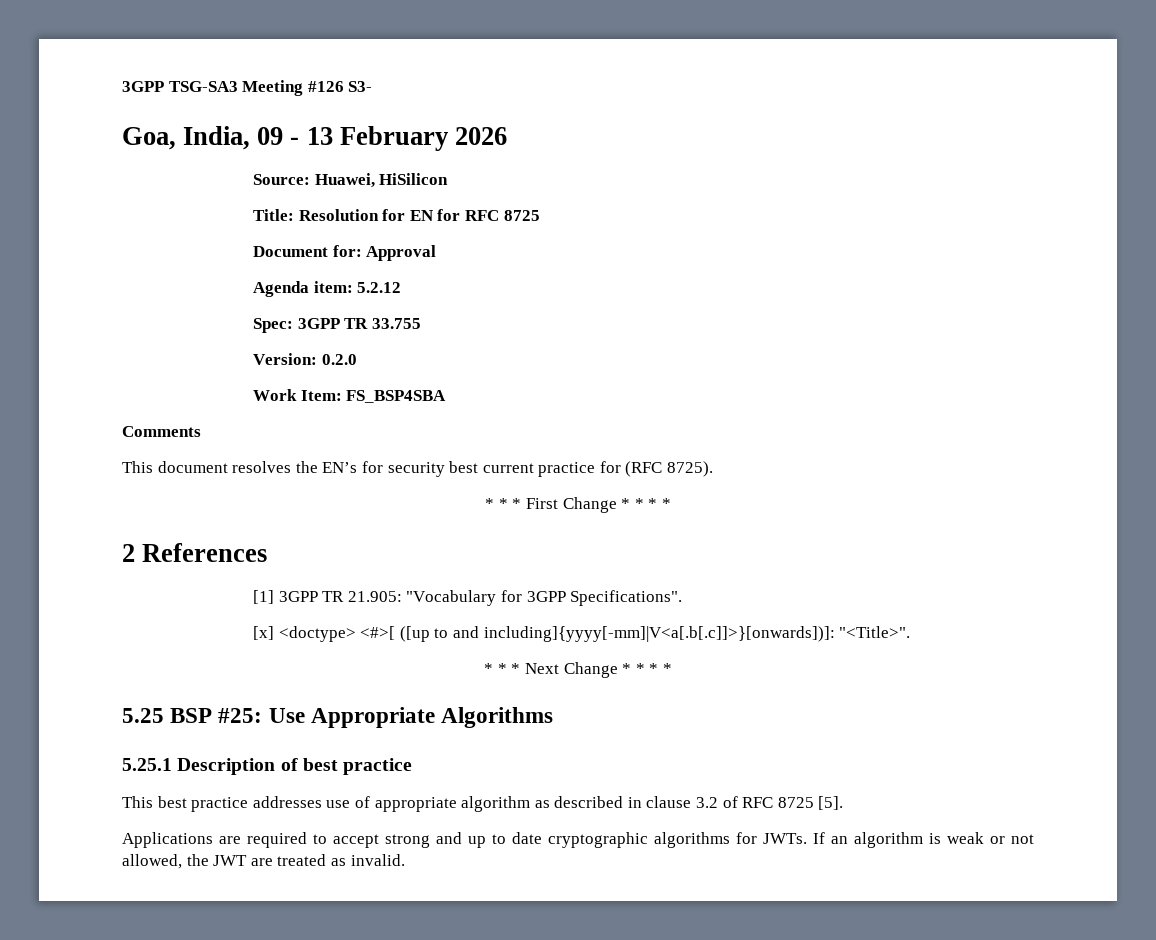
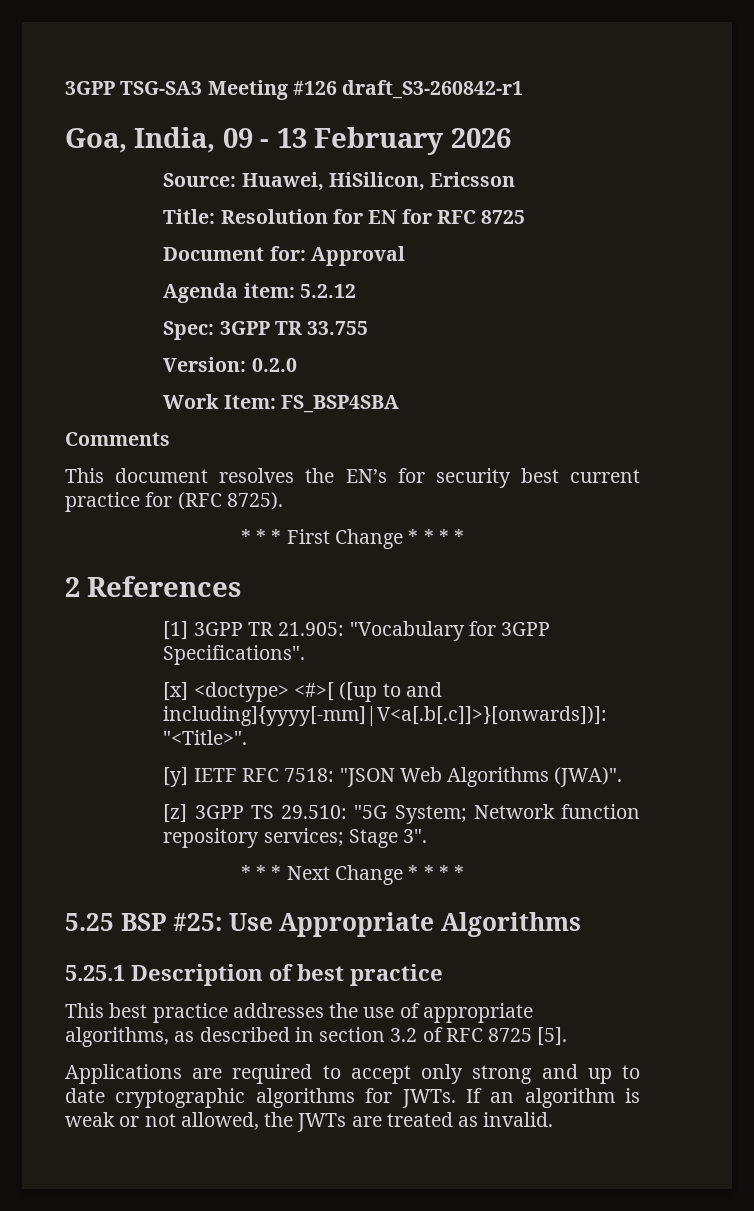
[348,81,373,92] S3- -> [342,80,524,99] draft_S3-260842-r1
[379,173,449,185] HiSilicon -> [328,172,516,191] HiSilicon, Ericsson
(911, 632) none -> [163,767,623,787] [163,804,641,824] [163,828,428,848] // [y] IETF RFC 7518: "JSON Web Algorithms (JWA)". // [z] 3GPP TS 29.510: "5G System; Network function repository services; Stage 3".
(322, 802) none -> [329,1003,359,1018] the
[461,796,531,812] algorithm -> [65,1027,169,1047] algorithms,
[646,796,692,808] clause -> [319,1027,386,1042] section
(379, 841) none -> [421,1064,464,1084] only
[213,855,248,866] JWT -> [297,1113,347,1132] JWTs

